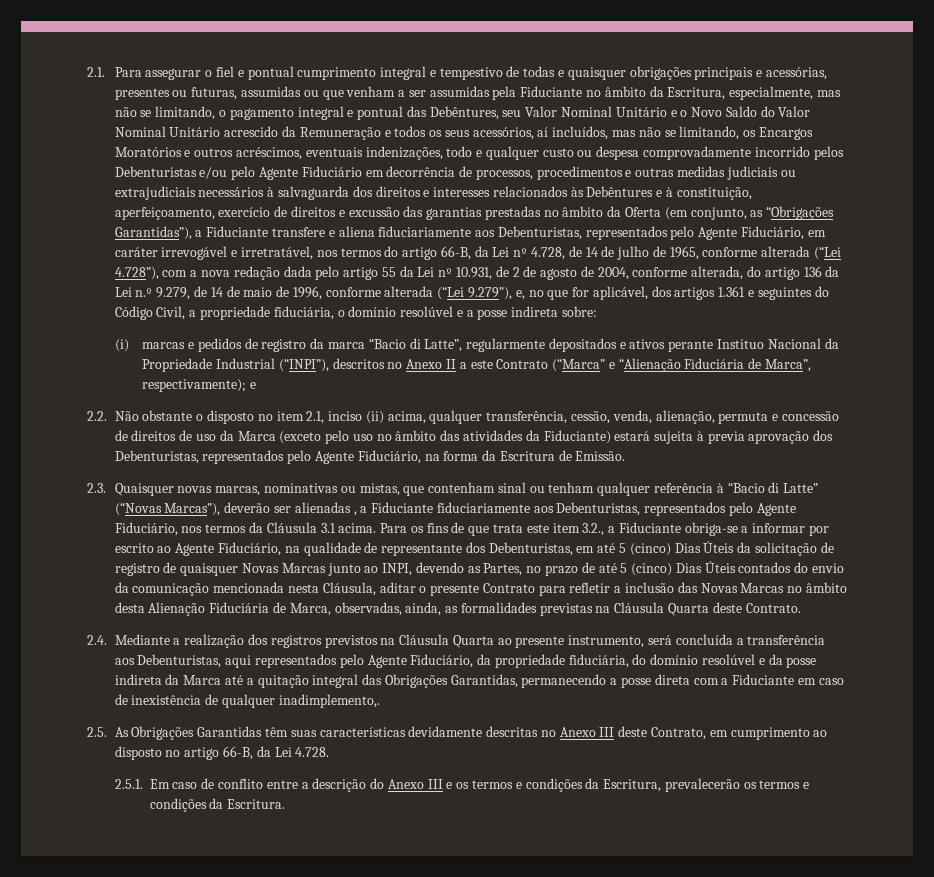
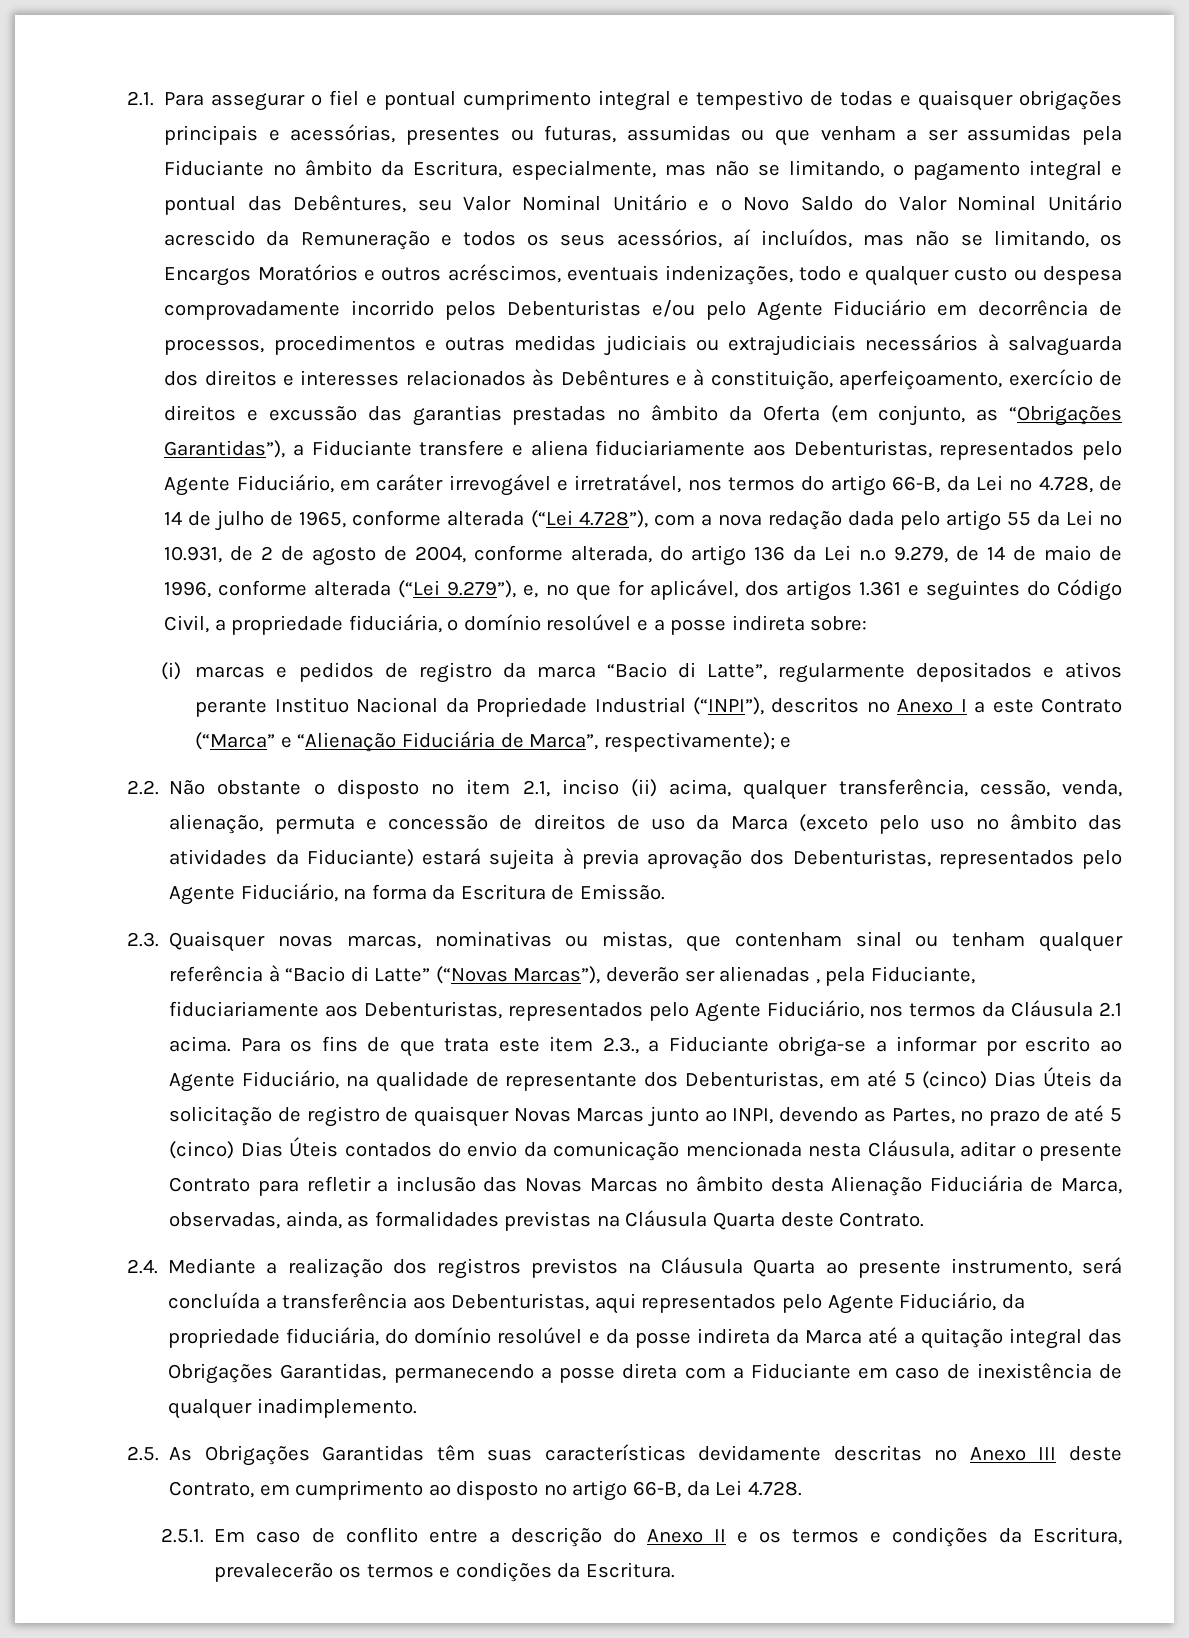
[445,359,456,369] II -> [960,699,967,712] I
[360,502,434,513] a Fiduciante -> [825,966,975,986] pela Fiduciante,
[320,523,336,533] 3.1 -> [1099,1002,1122,1017] 2.1
[582,523,605,536] 3.2., -> [602,1037,639,1054] 2.3.,
[278,694,380,708] inadimplemento,. -> [256,1398,417,1418] inadimplemento.
[427,779,443,789] III -> [713,1529,726,1542] II

